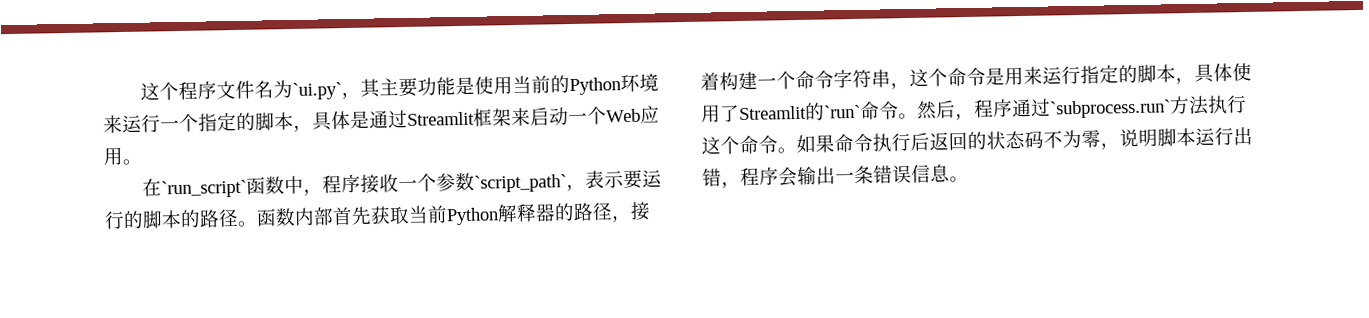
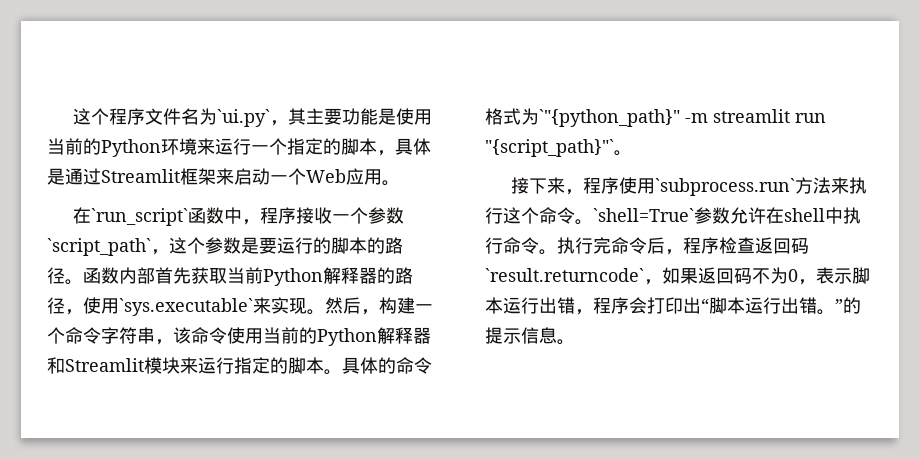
[584,170,624,189] 表示 -> [169,237,259,254] 这个参数是
[630,201,651,221] [700,72,720,91] 接着 -> [83,297,379,316] 使用`sys.executable`来实现。然后，
[909,62,1252,87] [701,98,1051,123] 这个命令是用来运行指定的脚本，具体使用了Streamlit的`run`命令。然后，程序通过 -> [173,327,431,346] [47,357,432,375] [485,108,826,127] [485,139,632,157] [510,177,655,195] 该命令使用当前的Python解释器和Streamlit模块来运行指定的脚本。具体的命令格式为`"{python_path}" -m streamlit run "{script_path}"`。 // 接下来，程序使用
(1209, 105) none -> [830,177,849,194] 来
[796,128,1158,153] 如果命令执行后返回的状态码不为零，说明 -> [593,207,861,224] [485,237,809,255] [485,267,852,285] `shell=True`参数允许在shell中执行命令。执行完命令后，程序检查返回码`result.returncode`，如果返回码不为0，表示
[797,164,912,185] 输出一条错误 -> [647,297,861,315] [485,327,521,344] 打印出“脚本运行出错。”的提示

